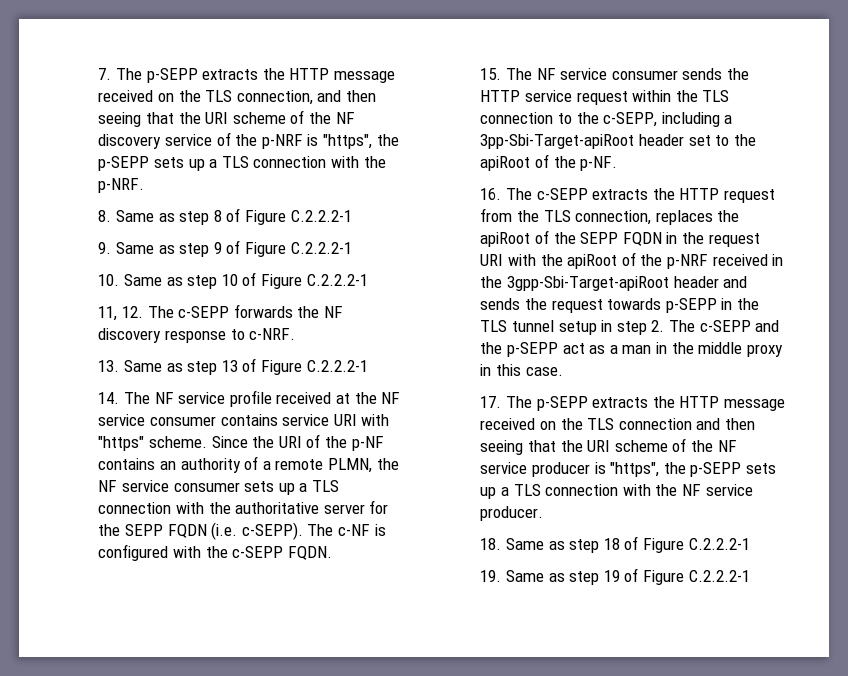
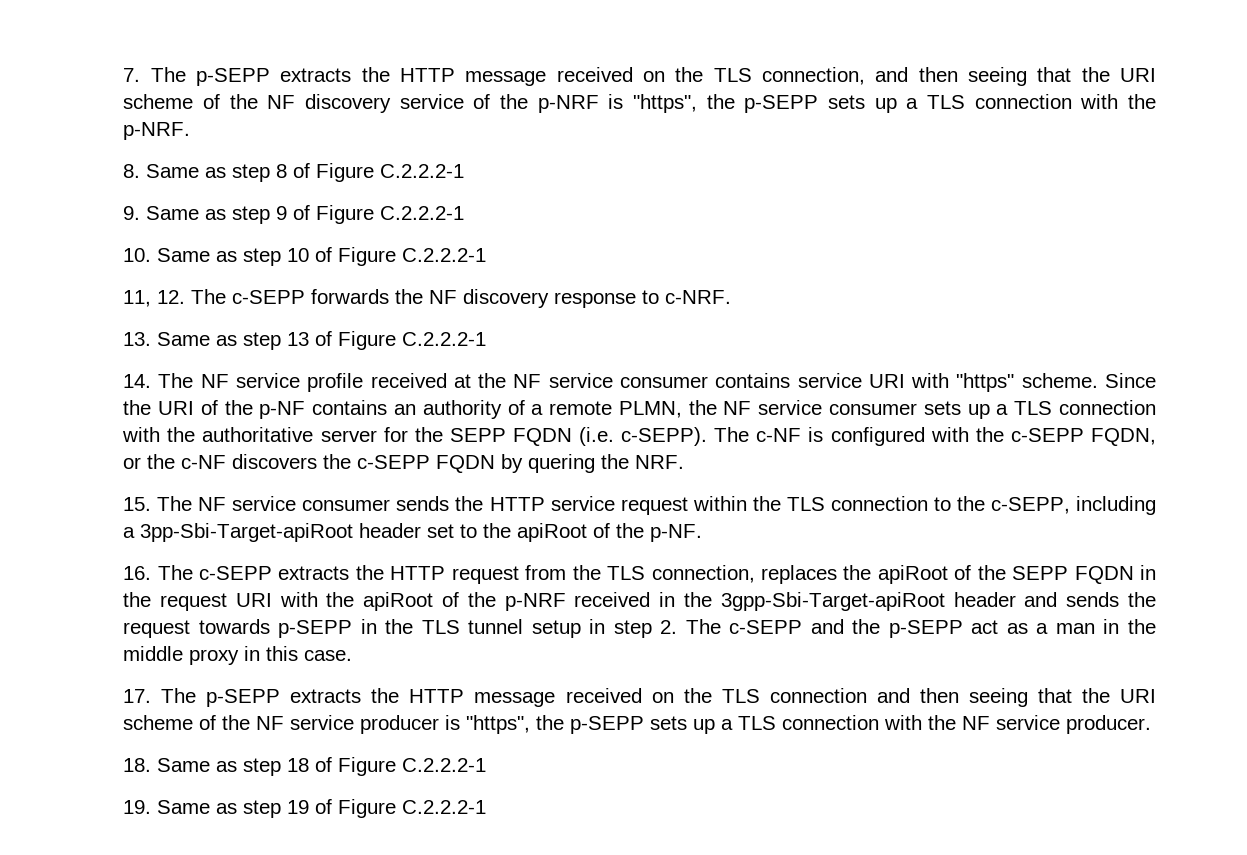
[287,546,332,560] FQDN. -> [1091,428,1157,446] [123,454,685,473] FQDN, or the c-NF discovers the c-SEPP FQDN by quering the NRF.

